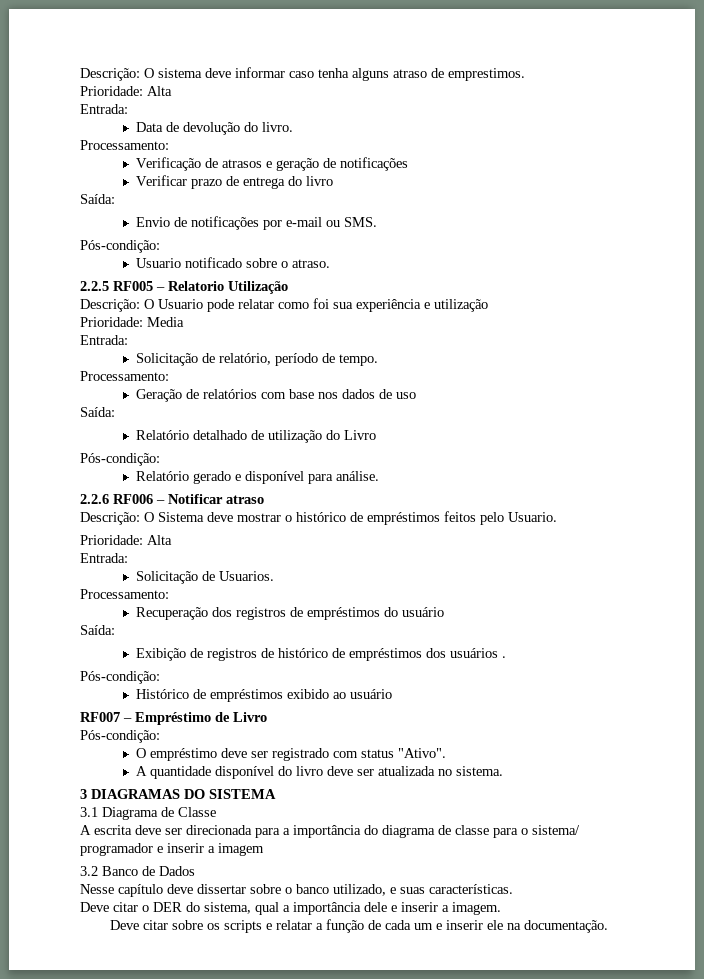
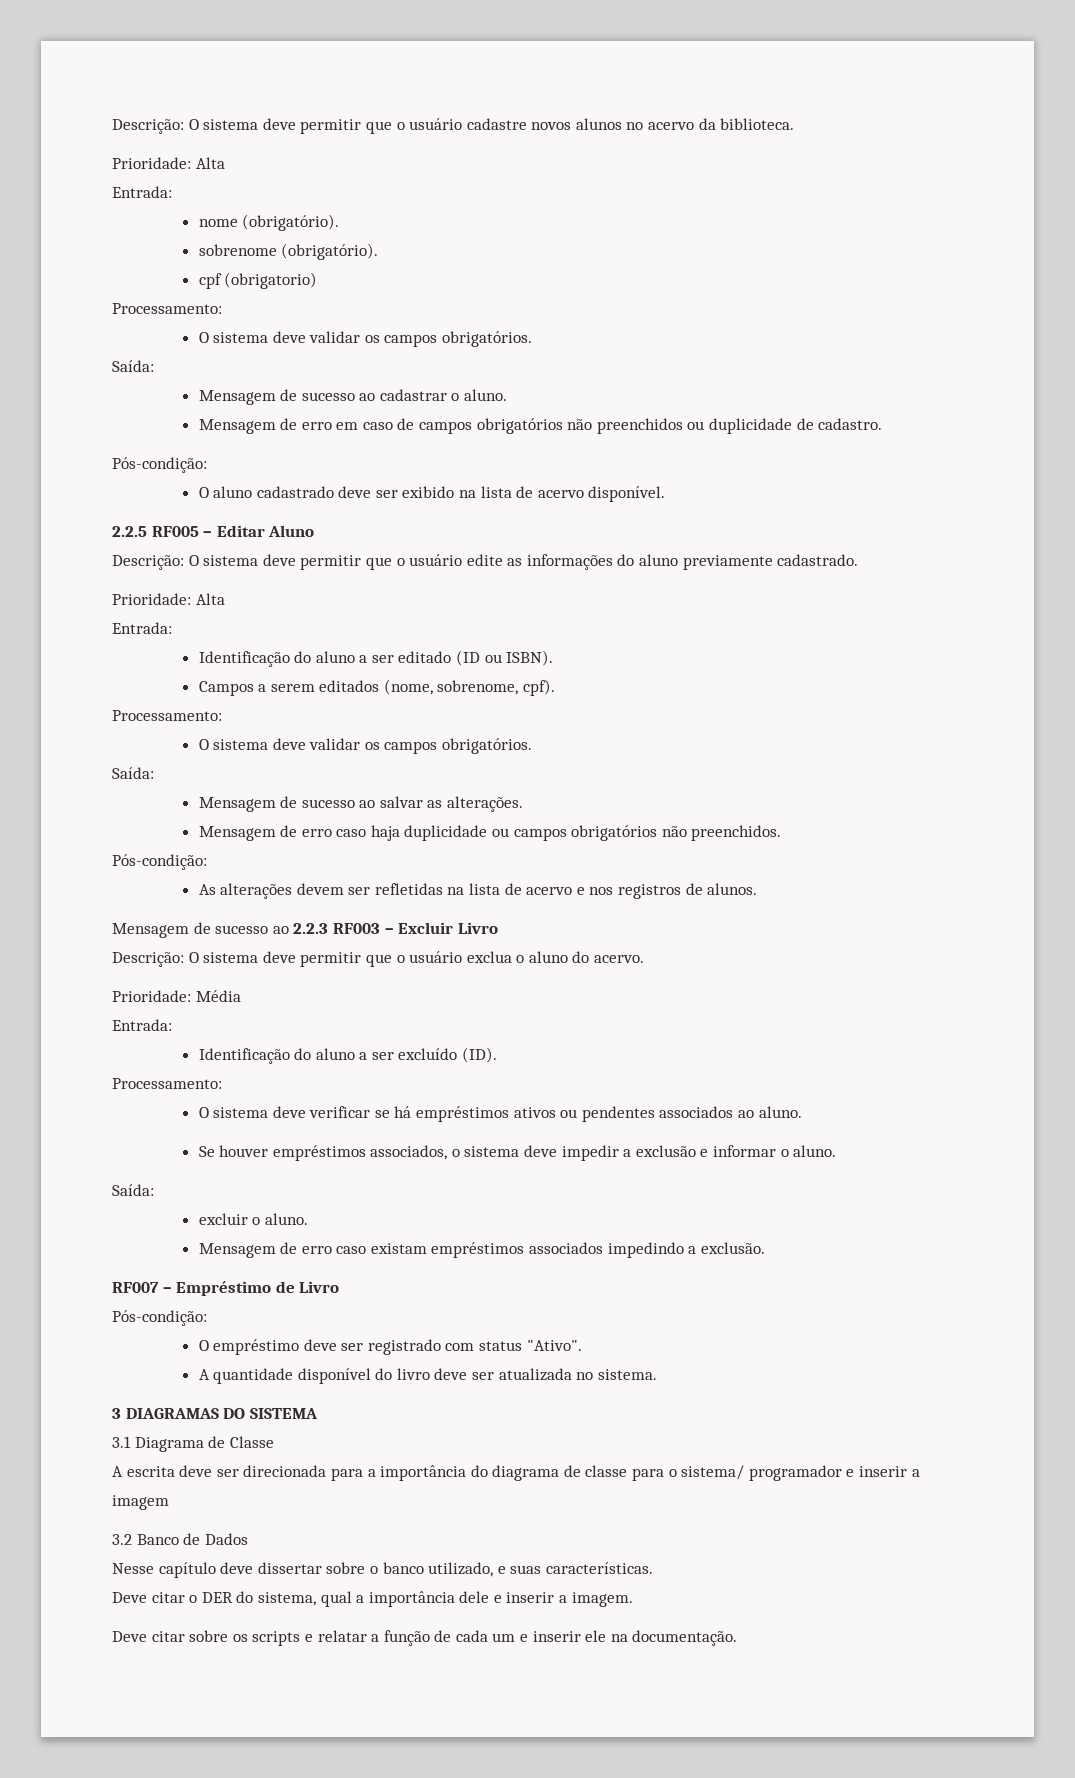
[80,67,525,81] [80,86,172,96] [80,104,128,114] [136,122,294,135] [80,140,169,150] [136,157,409,171] [136,175,334,189] [80,194,115,204] [136,216,378,230] [80,240,160,253] [136,257,331,268] Descrição: O sistema deve informar caso tenha alguns atraso de emprestimos. // Prioridade: Alta // Entrada: // Data de devolução do livro. // Processamento: // Verificação de atrasos e geração de notificações // Verificar prazo de entrega do livro // Saída: // Envio de notificações por e-mail ou SMS. // Pós-condição: // Usuario notificado sobre o atraso. -> [112,118,795,134] [112,157,225,169] [112,186,172,198] [198,214,340,231] [198,243,379,260] [198,272,318,289] [112,303,222,314] [198,331,533,347] [112,360,154,372] [198,389,508,405] [198,418,883,434] [112,457,207,473] [198,486,666,502] Descrição: O sistema deve permitir que o usuário cadastre novos alunos no acervo da biblioteca. // Prioridade: Alta // Entrada: // nome (obrigatório). // sobrenome (obrigatório). // cpf (obrigatorio) // Processamento: // O sistema deve validar os campos obrigatórios. // Saída: // Mensagem de sucesso ao cadastrar o aluno. // Mensagem de erro em caso de campos obrigatórios não preenchidos ou duplicidade de cadastro. // Pós-condição: // O aluno cadastrado deve ser exibido na lista de acervo disponível.
[168,281,288,294] [80,298,488,312] [80,317,184,327] [80,335,128,345] [136,353,379,366] [80,371,169,381] [136,389,417,402] [80,407,115,417] [136,430,377,443] [80,453,160,466] [136,471,380,484] [80,494,264,504] [80,511,557,525] [80,535,172,545] [80,553,128,563] [136,571,275,584] [80,589,169,599] [136,607,445,620] [80,625,115,635] [136,648,507,661] [80,671,160,684] [136,689,393,702] Relatorio Utilização // Descrição: O Usuario pode relatar como foi sua experiência e utilização // Prioridade: Media // Entrada: // Solicitação de relatório, período de tempo. // Processamento: // Geração de relatórios com base nos dados de uso // Saída: // Relatório detalhado de utilização do Livro // Pós-condição: // Relatório gerado e disponível para análise. // 2.2.6 RF006 – Notificar atraso // Descrição: O Sistema deve mostrar o histórico de empréstimos feitos pelo Usuario. // Prioridade: Alta // Entrada: // Solicitação de Usuarios. // Processamento: // Recuperação dos registros de empréstimos do usuário // Saída: // Exibição de registros de histórico de empréstimos dos usuários . // Pós-condição: // Histórico de empréstimos exibido ao usuário -> [216,525,315,537] [112,554,859,570] [112,593,225,605] [112,622,172,634] [198,650,554,667] [198,679,556,696] [112,710,222,721] [198,738,533,754] [112,767,154,779] [198,796,524,812] [198,825,782,841] [112,854,207,870] [198,883,758,899] [112,922,498,938] [112,951,645,967] [112,990,241,1002] [112,1019,172,1031] [198,1047,498,1064] [112,1078,222,1089] [198,1106,802,1122] [198,1145,837,1161] [112,1184,154,1196] [198,1213,308,1225] [198,1242,765,1258] Editar Aluno // Descrição: O sistema deve permitir que o usuário edite as informações do aluno previamente cadastrado. // Prioridade: Alta // Entrada: // Identificação do aluno a ser editado (ID ou ISBN). // Campos a serem editados (nome, sobrenome, cpf). // Processamento: // O sistema deve validar os campos obrigatórios. // Saída: // Mensagem de sucesso ao salvar as alterações. // Mensagem de erro caso haja duplicidade ou campos obrigatórios não preenchidos. // Pós-condição: // As alterações devem ser refletidas na lista de acervo e nos registros de alunos. // Mensagem de sucesso ao 2.2.3 RF003 – Excluir Livro // Descrição: O sistema deve permitir que o usuário exclua o aluno do acervo. // Prioridade: Média // Entrada: // Identificação do aluno a ser excluído (ID). // Processamento: // O sistema deve verificar se há empréstimos ativos ou pendentes associados ao aluno. // Se houver empréstimos associados, o sistema deve impedir a exclusão e informar o aluno. // Saída: // excluir o aluno. // Mensagem de erro caso existam empréstimos associados impedindo a exclusão.

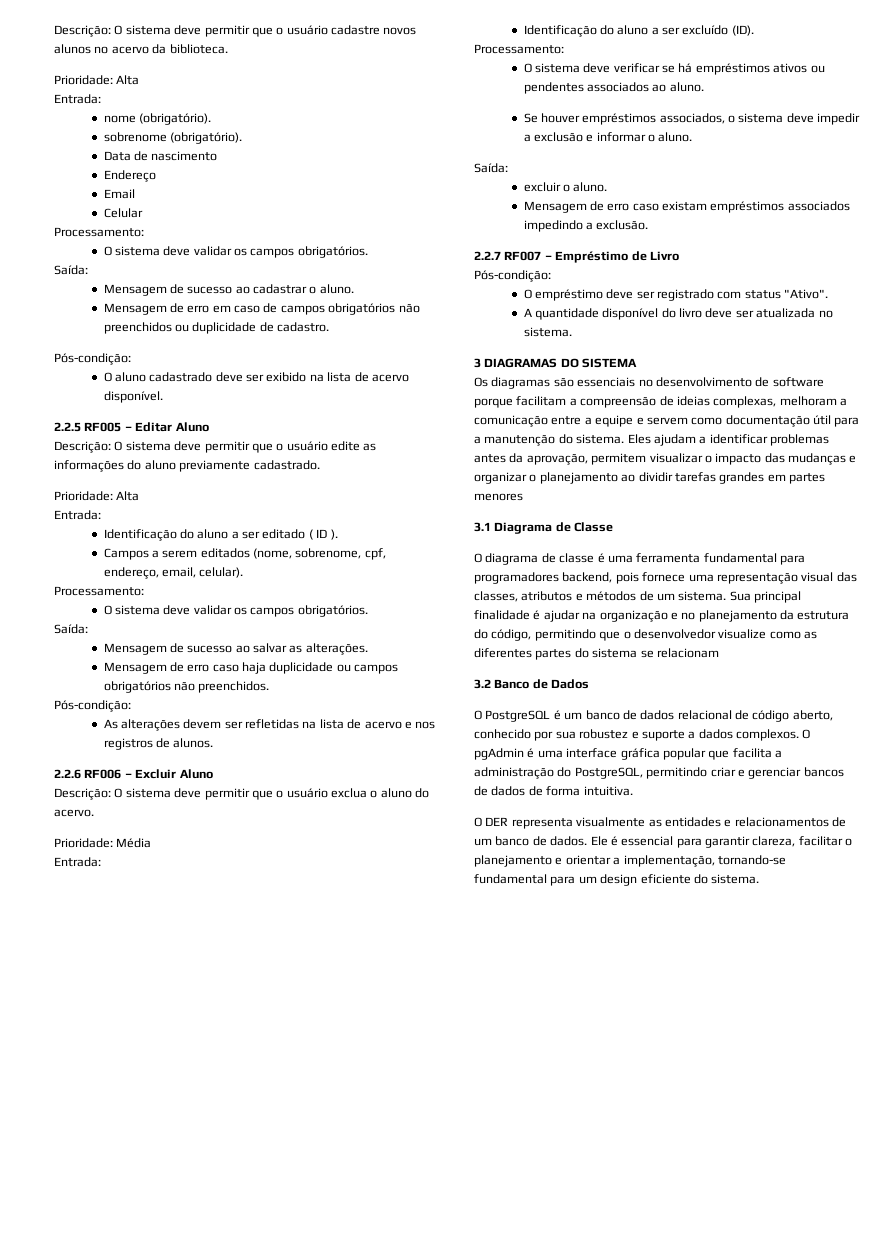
[198,272,318,289] cpf (obrigatorio) -> [103,151,218,161] [103,170,156,182] [103,189,135,199] [103,208,143,218] Data de nascimento // Endereço // Email // Celular
[456,650,554,666] (ID ou ISBN). -> [308,529,338,540] ( ID ).
[523,679,556,696] cpf). -> [364,548,386,560] [103,567,244,579] cpf, endereço, email, celular).
[112,922,380,938] Mensagem de sucesso ao 2.2.3 RF003 -> [54,769,122,779] 2.2.6 RF006
[457,922,498,934] Livro -> [179,769,213,779] Aluno
(765, 1248) none -> [474,251,501,260] 2.2.7
[112,1436,274,1452] [112,1465,920,1481] [112,1495,169,1510] [112,1533,248,1545] [112,1562,653,1578] [112,1591,633,1607] [112,1630,738,1646] 3.1 Diagrama de Classe // A escrita deve ser direcionada para a importância do diagrama de classe para o sistema/ programador e inserir a imagem // 3.2 Banco de Dados // Nesse capítulo deve dissertar sobre o banco utilizado, e suas características. // Deve citar o DER do sistema, qual a importância dele e inserir a imagem. // Deve citar sobre os scripts e relatar a função de cada um e inserir ele na documentação. -> [474,377,824,389] [474,396,847,408] [474,415,860,427] [474,434,829,446] [474,453,857,465] [474,472,825,484] [474,493,523,501] [474,522,614,534] [474,553,805,565] [474,572,857,584] [474,591,801,603] [474,610,850,622] [474,629,817,641] [474,648,719,660] [474,679,590,689] [474,710,833,722] [474,729,811,741] [474,748,782,760] [474,767,844,779] [474,786,633,796] [474,817,846,829] [474,836,853,848] [474,855,786,867] [474,874,760,886] Os diagramas são essenciais no desenvolvimento de software porque facilitam a compreensão de ideias complexas, melhoram a comunicação entre a equipe e servem como documentação útil para a manutenção do sistema. Eles ajudam a identificar problemas antes da aprovação, permitem visualizar o impacto das mudanças e organizar o planejamento ao dividir tarefas grandes em partes menores // 3.1 Diagrama de Classe // O diagrama de classe é uma ferramenta fundamental para programadores backend, pois fornece uma representação visual das classes, atributos e métodos de um sistema. Sua principal finalidade é ajudar na organização e no planejamento da estrutura do código, permitindo que o desenvolvedor visualize como as diferentes partes do sistema se relacionam // 3.2 Banco de Dados // O PostgreSQL é um banco de dados relacional de código aberto, conhecido por sua robustez e suporte a dados complexos. O pgAdmin é uma interface gráfica popular que facilita a administração do PostgreSQL, permitindo criar e gerenciar bancos de dados de forma intuitiva. // O DER representa visualmente as entidades e relacionamentos de um banco de dados. Ele é essencial para garantir clareza, facilitar o planejamento e orientar a implementação, tornando-se fundamental para um design eficiente do sistema.

